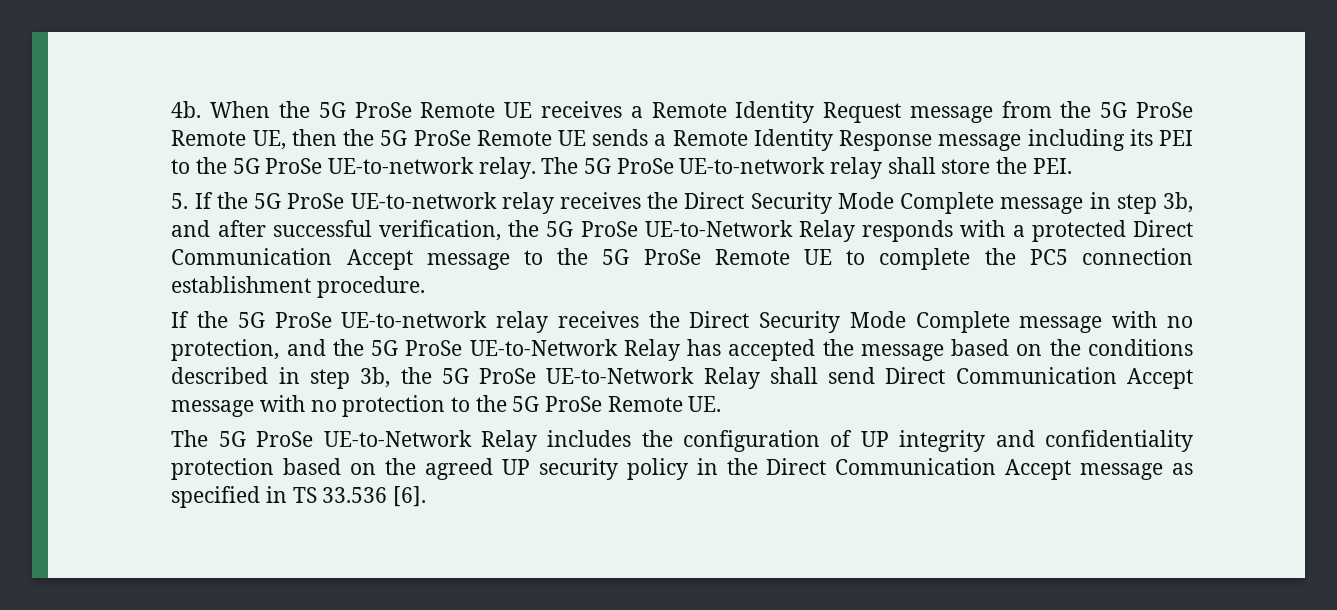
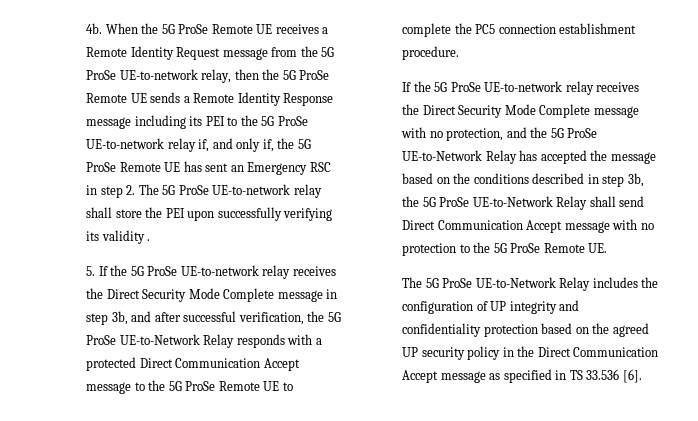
[171,130,286,150] Remote UE, -> [119,69,232,83] UE-to-network relay,
[478,157,536,179] relay. -> [167,138,311,152] [86,161,331,175] [86,185,136,198] relay if, and only if, the 5G ProSe Remote UE has sent an Emergency RSC in step 2.
[1032,158,1072,174] PEI. -> [165,207,333,221] [86,230,151,244] PEI upon successfully verifying its validity .

